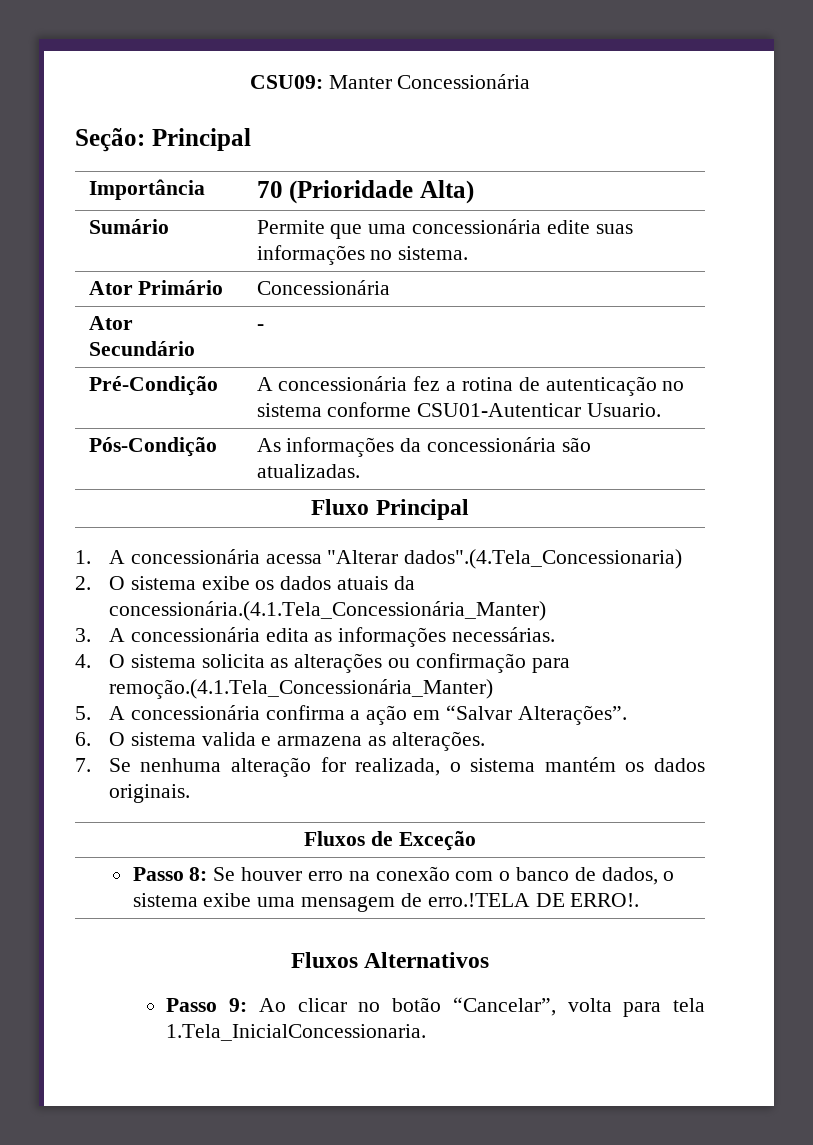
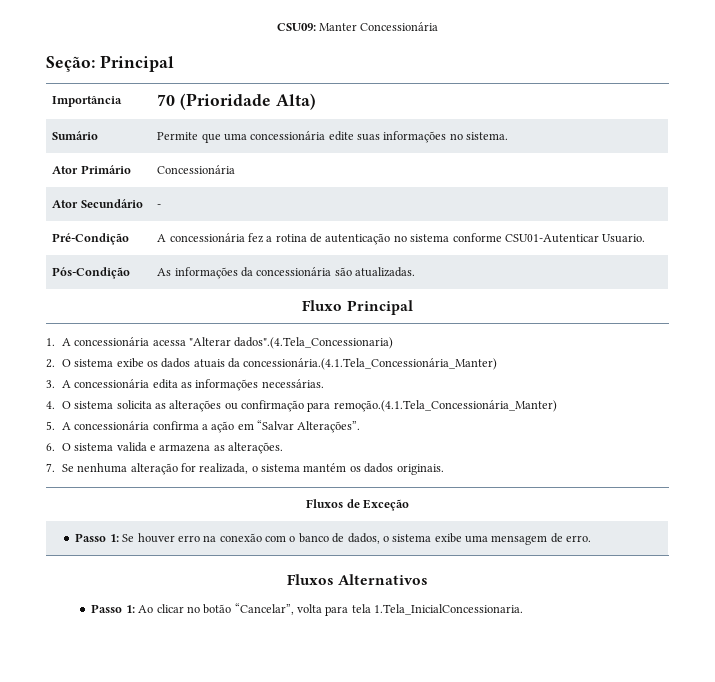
[189,867,208,881] 8: -> [109,534,119,542] 1:
[427,893,640,907] erro.!TELA DE ERRO!. -> [566,535,592,542] erro.
[229,998,248,1012] 9: -> [125,605,135,613] 1:

